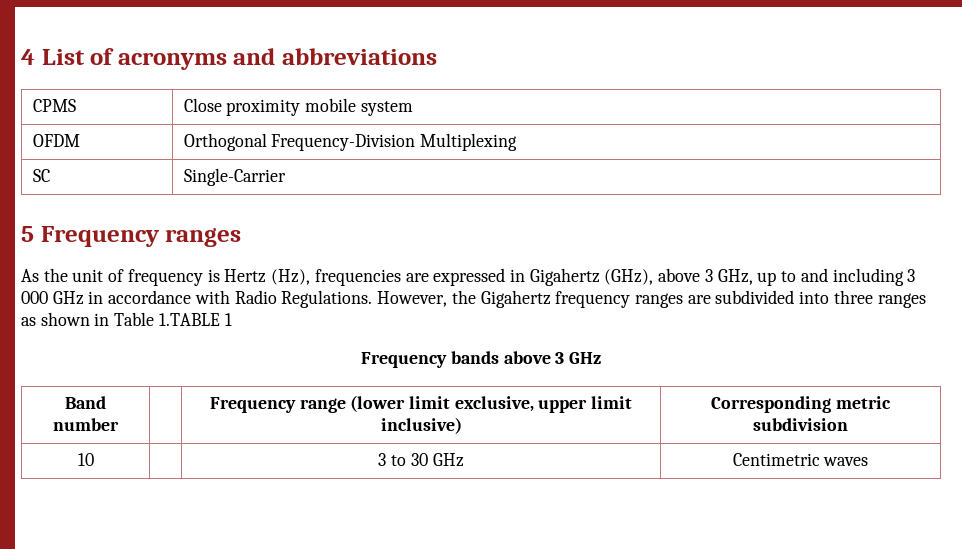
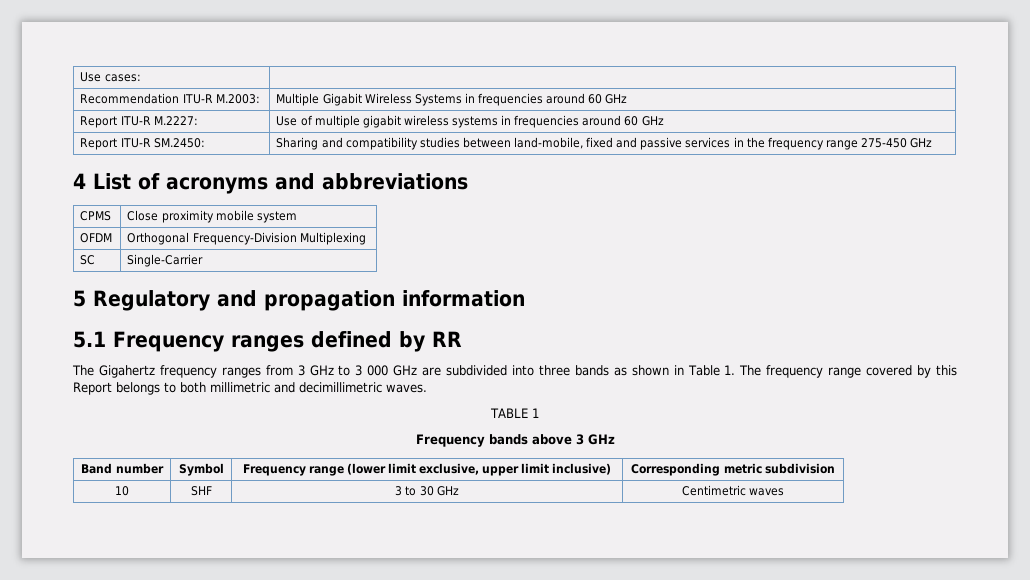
(21, 57) none -> [80,72,141,82] [80,93,260,104] [276,93,628,106] [80,116,198,128] [276,115,664,128] [80,138,205,150] [276,137,933,150] Use cases: | // Recommendation ITU-R M.2003: | Multiple Gigabit Wireless Systems in frequencies around 60 GHz // Report ITU-R M.2227: | Use of multiple gigabit wireless systems in frequencies around 60 GHz // Report ITU-R SM.2450: | Sharing and compatibility studies between land-mobile, fixed and passive services in the frequency range 275-450 GHz //
[40,226,242,247] [21,268,916,286] [21,290,683,308] Frequency ranges // As the unit of frequency is Hertz (Hz), frequencies are expressed in Gigahertz (GHz), above 3 GHz, up to and including 3 000 GHz in accordance with Radio Regulations. However, the Gigahertz frequency ranges -> [93,290,525,311] [73,331,462,352] [72,365,418,378] Regulatory and propagation information // 5.1 Frequency ranges defined by RR // The Gigahertz frequency ranges from 3 GHz to 3 000 GHz
[877,293,926,308] ranges -> [574,365,609,376] bands
[158,313,220,326] 1.TABLE -> [724,365,957,378] [73,382,427,395] [490,408,529,418] 1. The frequency range covered by this Report belongs to both millimetric and decimillimetric waves. // TABLE
(119, 424) none -> [178,463,224,476] Symbol
(94, 459) none -> [190,486,212,496] SHF

